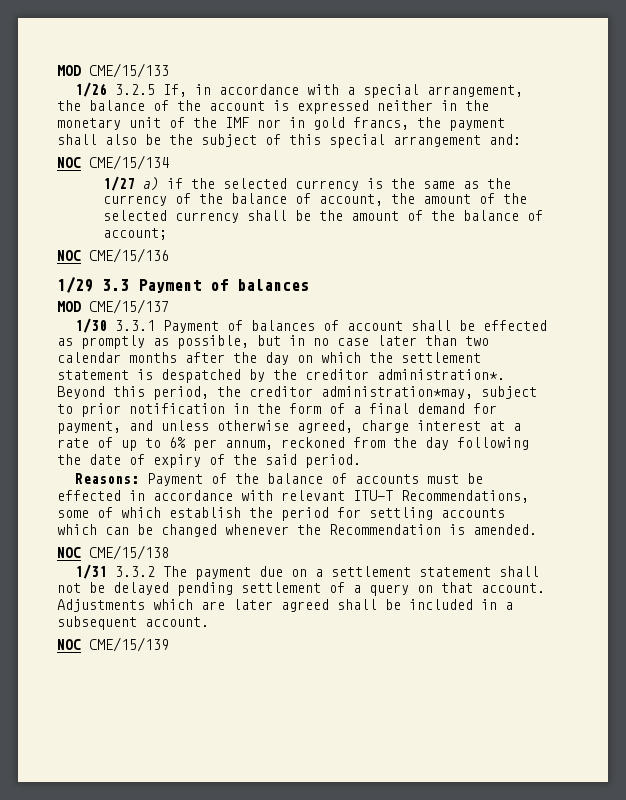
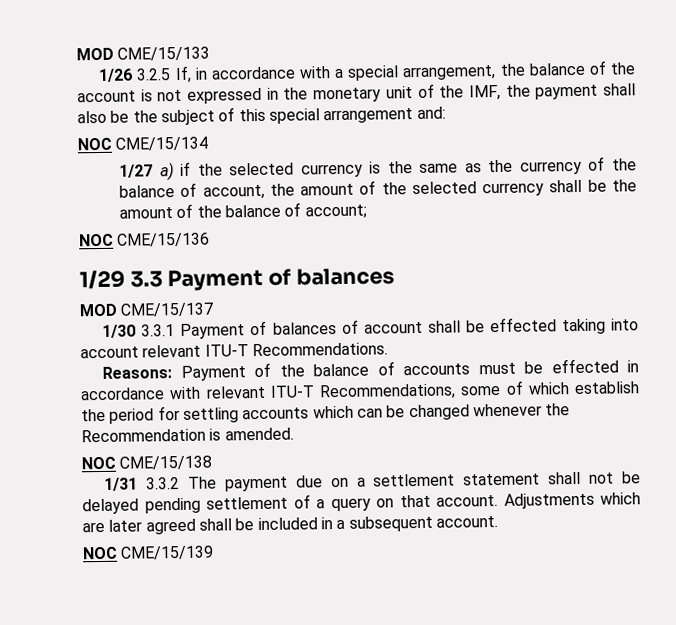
[297,100,433,114] expressed neither -> [157,87,263,104] not expressed
[225,117,409,130] IMF nor in gold francs, -> [468,84,501,101] IMF,
[57,335,489,349] [57,352,481,365] [57,369,505,383] [57,386,537,400] [57,403,497,417] [57,420,521,434] [57,437,529,451] [57,454,361,468] as promptly as possible, but in no case later than two calendar months after the day on which the settlement statement is despatched by the creditor administration*. Beyond this period, the creditor administration*may, subject to prior notification in the form of a final demand for payment, and unless otherwise agreed, charge interest at a rate of up to 6% per annum, reckoned from the day following the date of expiry of the said period. -> [561,318,639,335] [80,342,388,359] taking into account relevant ITU-T Recommendations.

